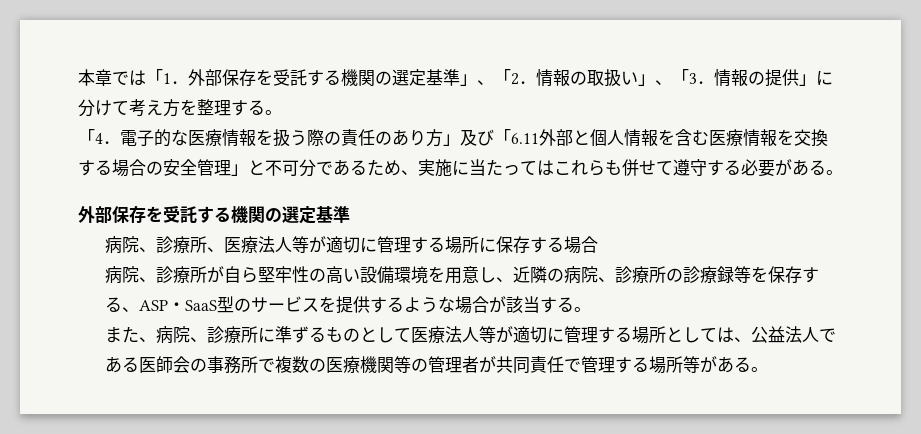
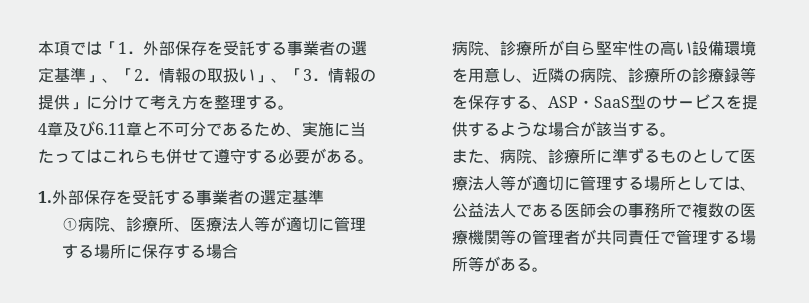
[95,69,112,86] 章 -> [54,41,70,56] 項
[341,69,375,86] 機関 -> [287,41,335,56] 事業者
[78,129,828,147] [78,159,248,177] 「4．電子的な医療情報を扱う際の責任のあり方」及び「6.11外部と個人情報を含む医療情報を交換する場合の安全管理」 -> [38,121,142,137] 4章及び6.11章
[78,205,265,224] 外部保存を受託する機関 -> [38,190,244,205] 1.外部保存を受託する事業者
(350, 214) none -> [61,217,78,231] ①

